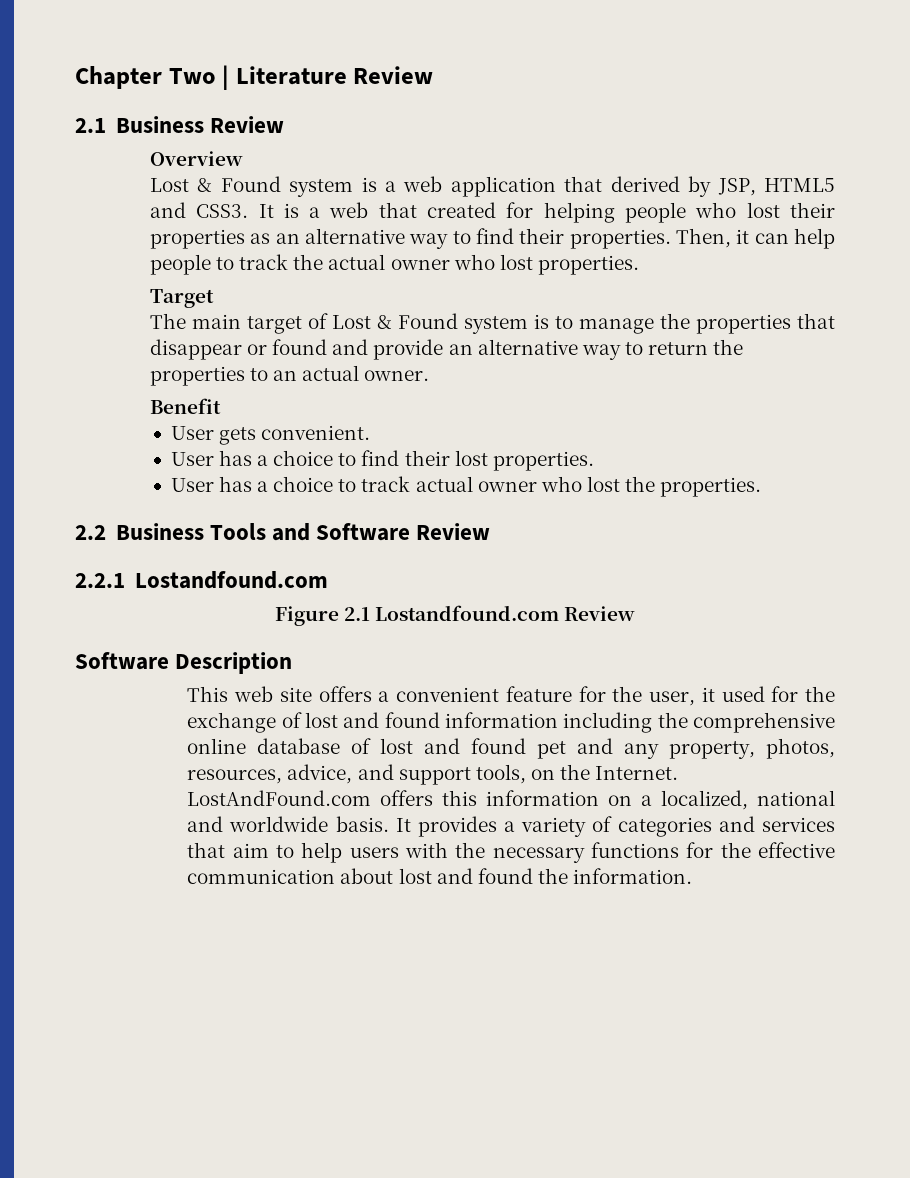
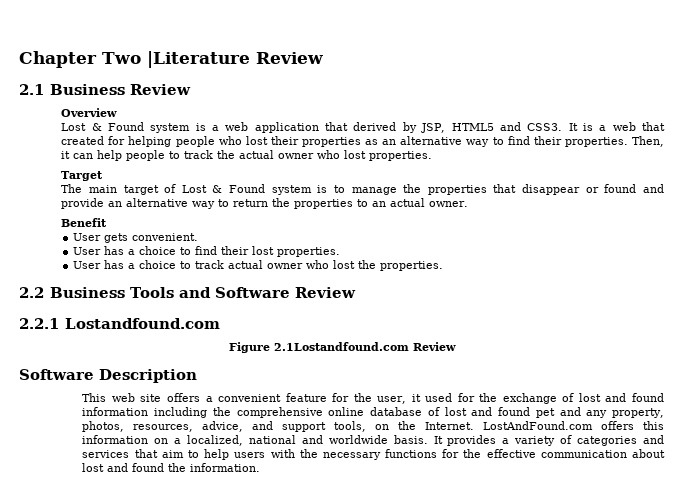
[222,65,347,90] | Literature -> [146,51,250,68] |Literature
[343,605,560,621] 2.1 Lostandfound.com -> [273,342,409,351] 2.1Lostandfound.com

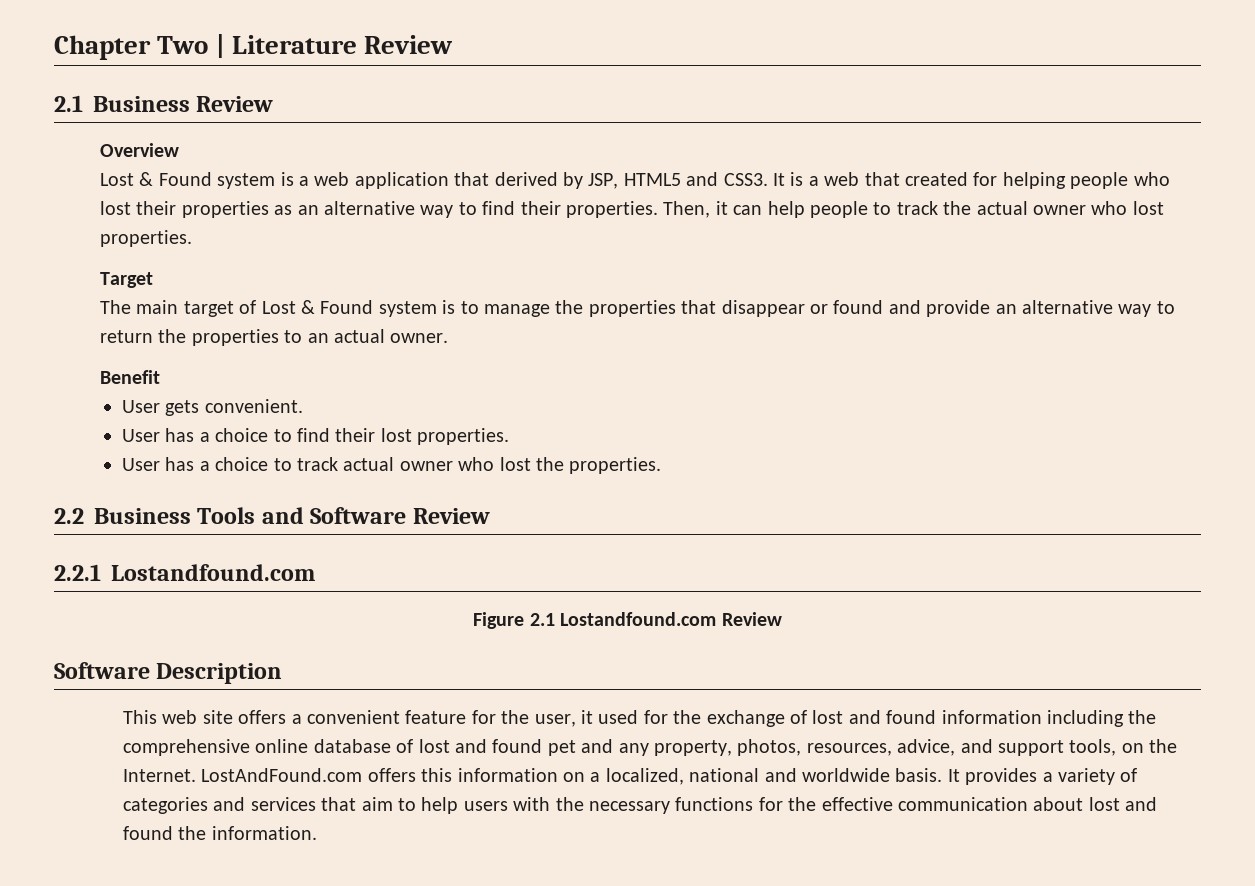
[146,51,250,68] |Literature -> [215,34,357,58] | Literature
[273,342,409,351] 2.1Lostandfound.com -> [529,612,717,626] 2.1 Lostandfound.com

